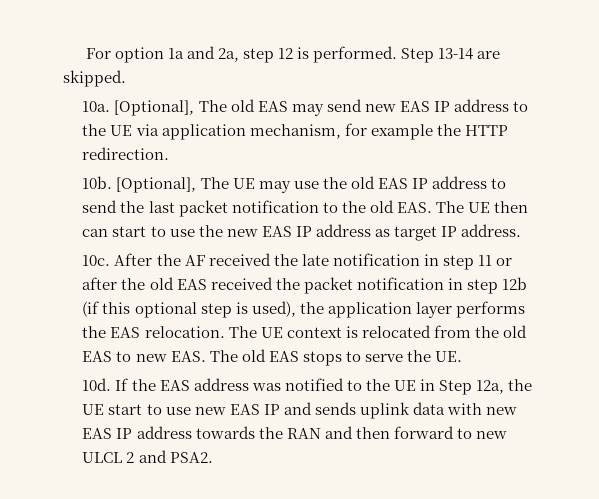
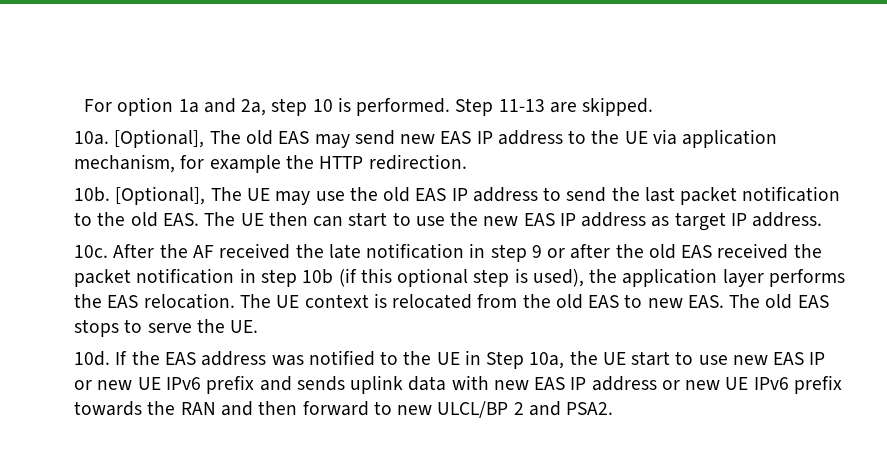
[278,48,294,59] 12 -> [312,99,333,112] 10
[438,48,474,60] 13-14 -> [498,99,545,112] 11-13
[477,255,492,266] 11 -> [531,245,542,258] 9
[501,277,527,290] 12b -> [302,269,334,284] 10b
[476,380,505,394] 12a, -> [529,352,565,369] 10a,
(280, 409) none -> [74,375,255,394] or new UE IPv6 prefix
(192, 432) none -> [661,375,842,394] or new UE IPv6 prefix
[82,452,123,463] ULCL -> [437,401,509,418] ULCL/BP

